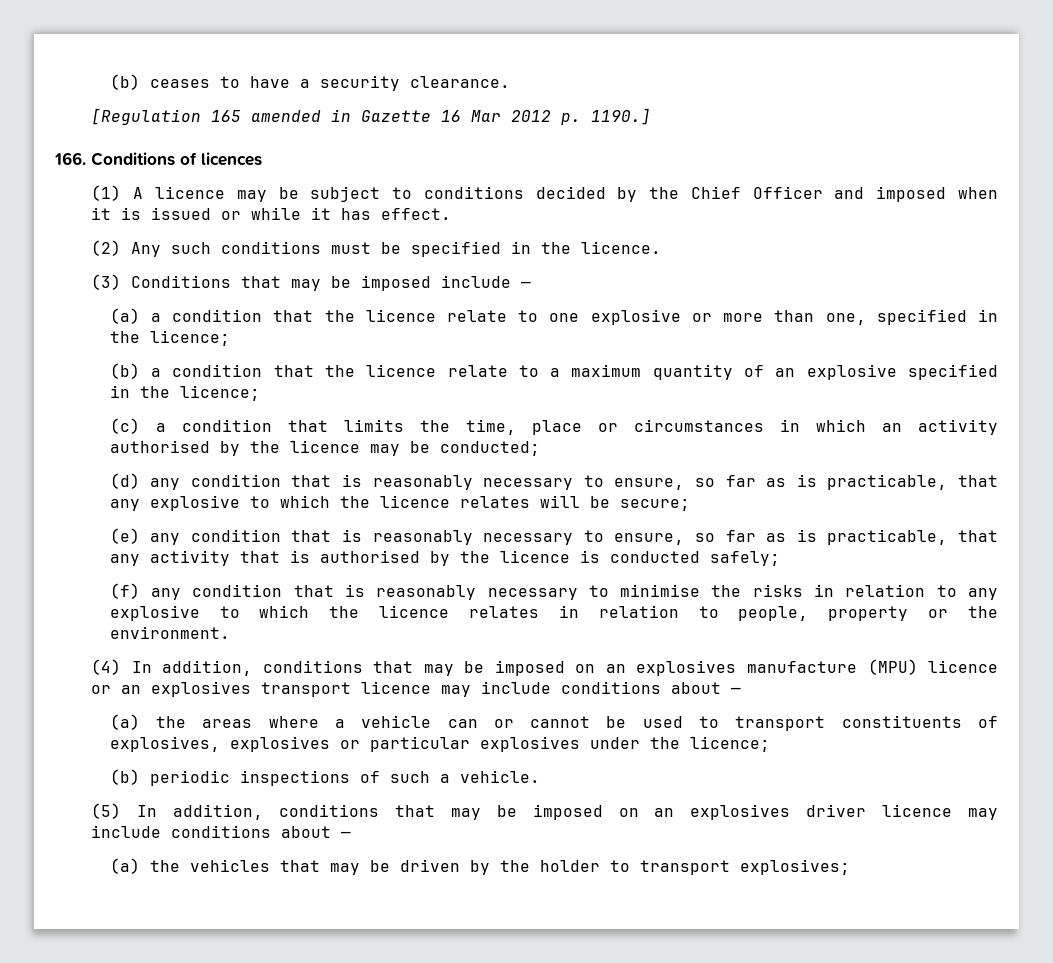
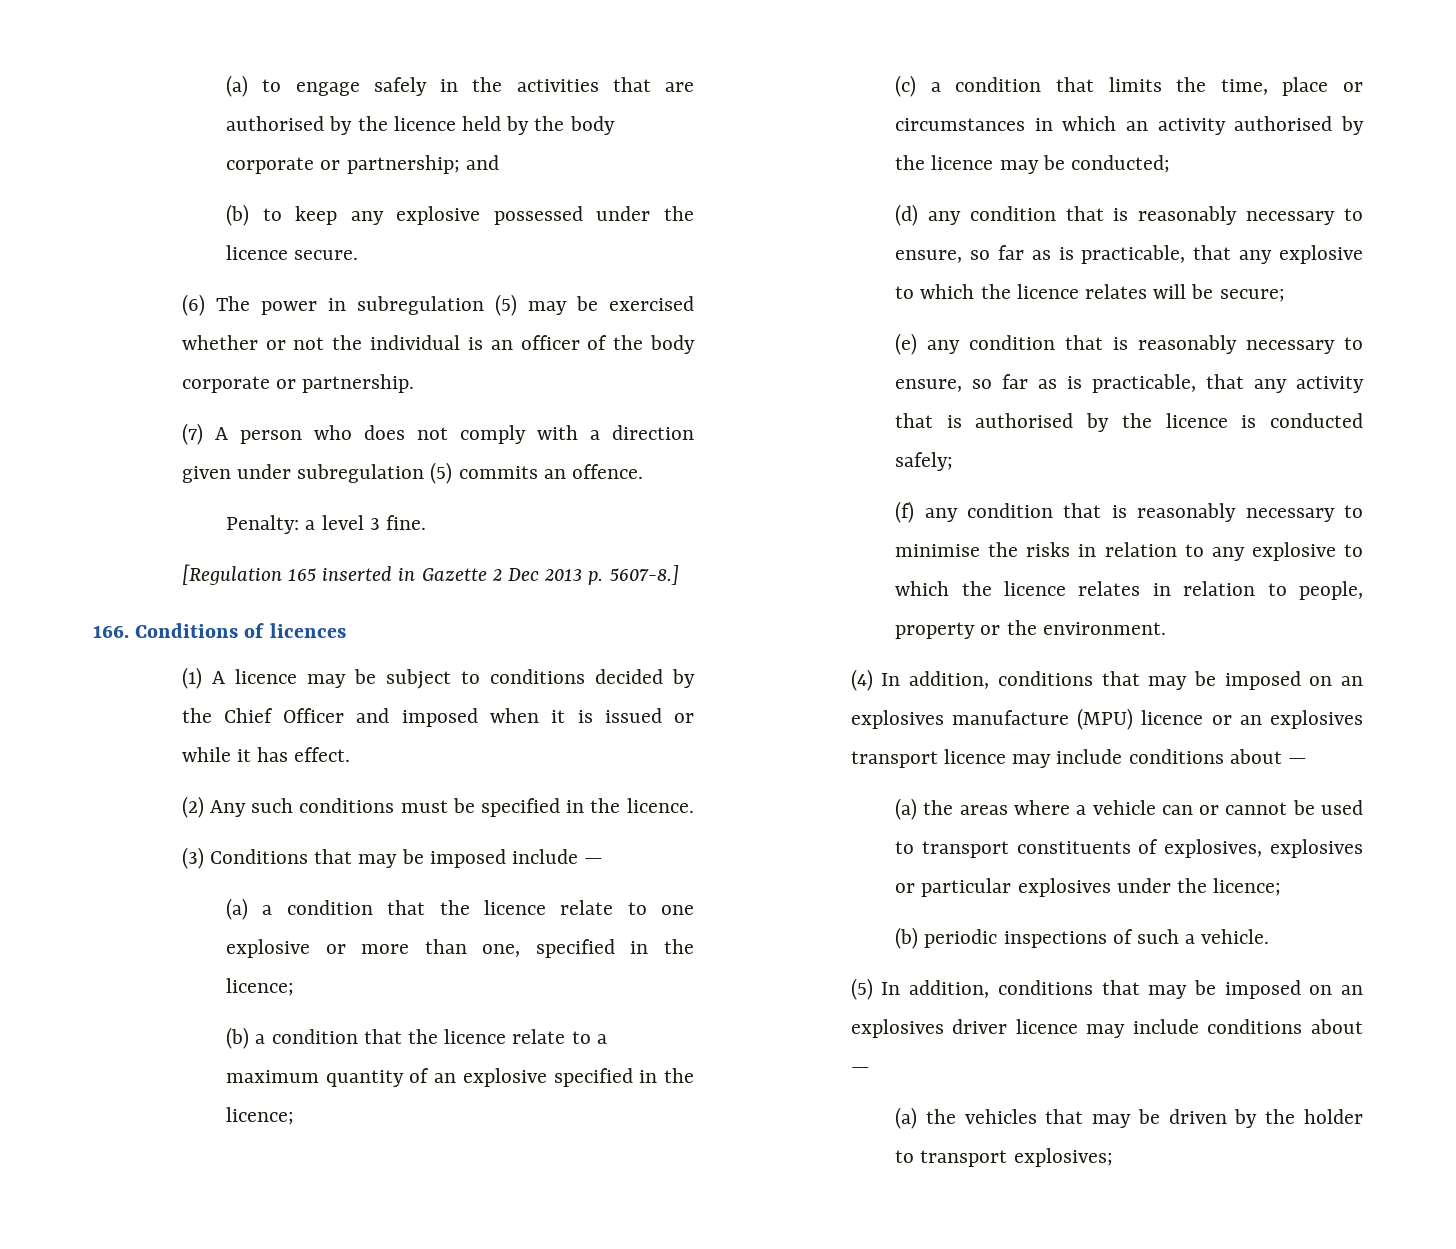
[109,74,510,91] (b) ceases to have a security clearance. -> [226,75,694,97] [226,116,615,135] [226,155,499,174] [226,204,694,226] [226,245,359,260] [181,294,695,316] [181,335,695,354] [181,374,415,393] [181,423,694,445] [181,462,643,484] [226,515,426,534] (a) to engage safely in the activities that are authorised by the licence held by the body corporate or partnership; and // (b) to keep any explosive possessed under the licence secure. // (6) The power in subregulation (5) may be exercised whether or not the individual is an officer of the body corporate or partnership. // (7) A person who does not comply with a direction given under subregulation (5) commits an offence. // Penalty: a level 3 fine.
[251,110,322,122] amended -> [322,566,393,581] inserted
[441,108,652,125] 16 Mar 2012 p. 1190.] -> [491,565,679,585] 2 Dec 2013 p. 5607-8.]

